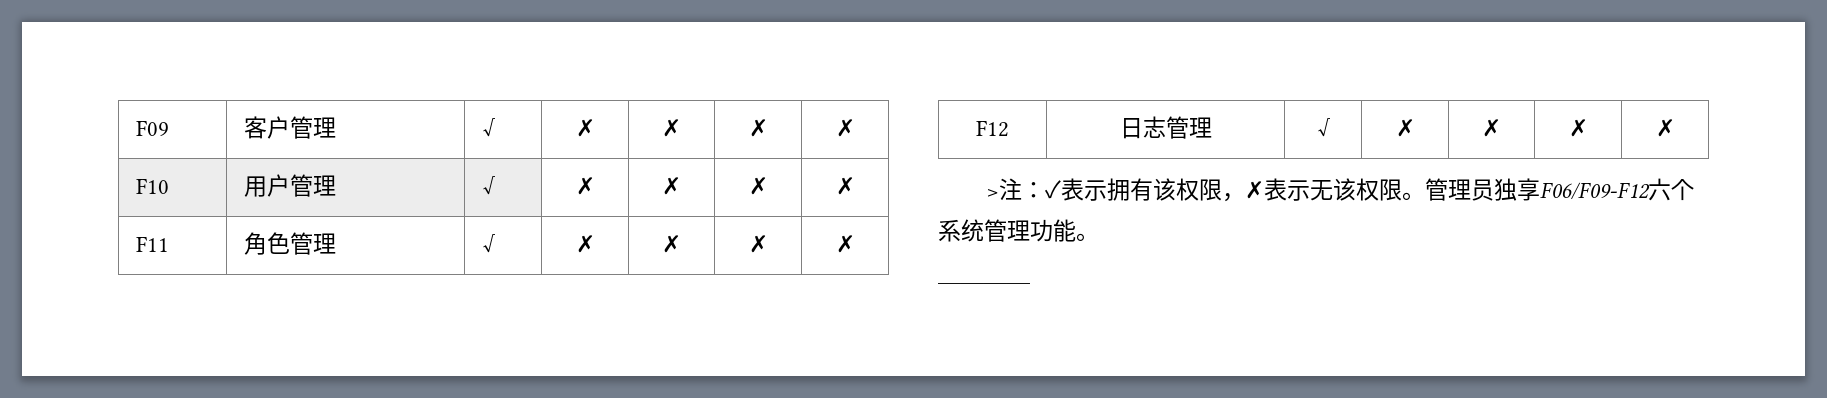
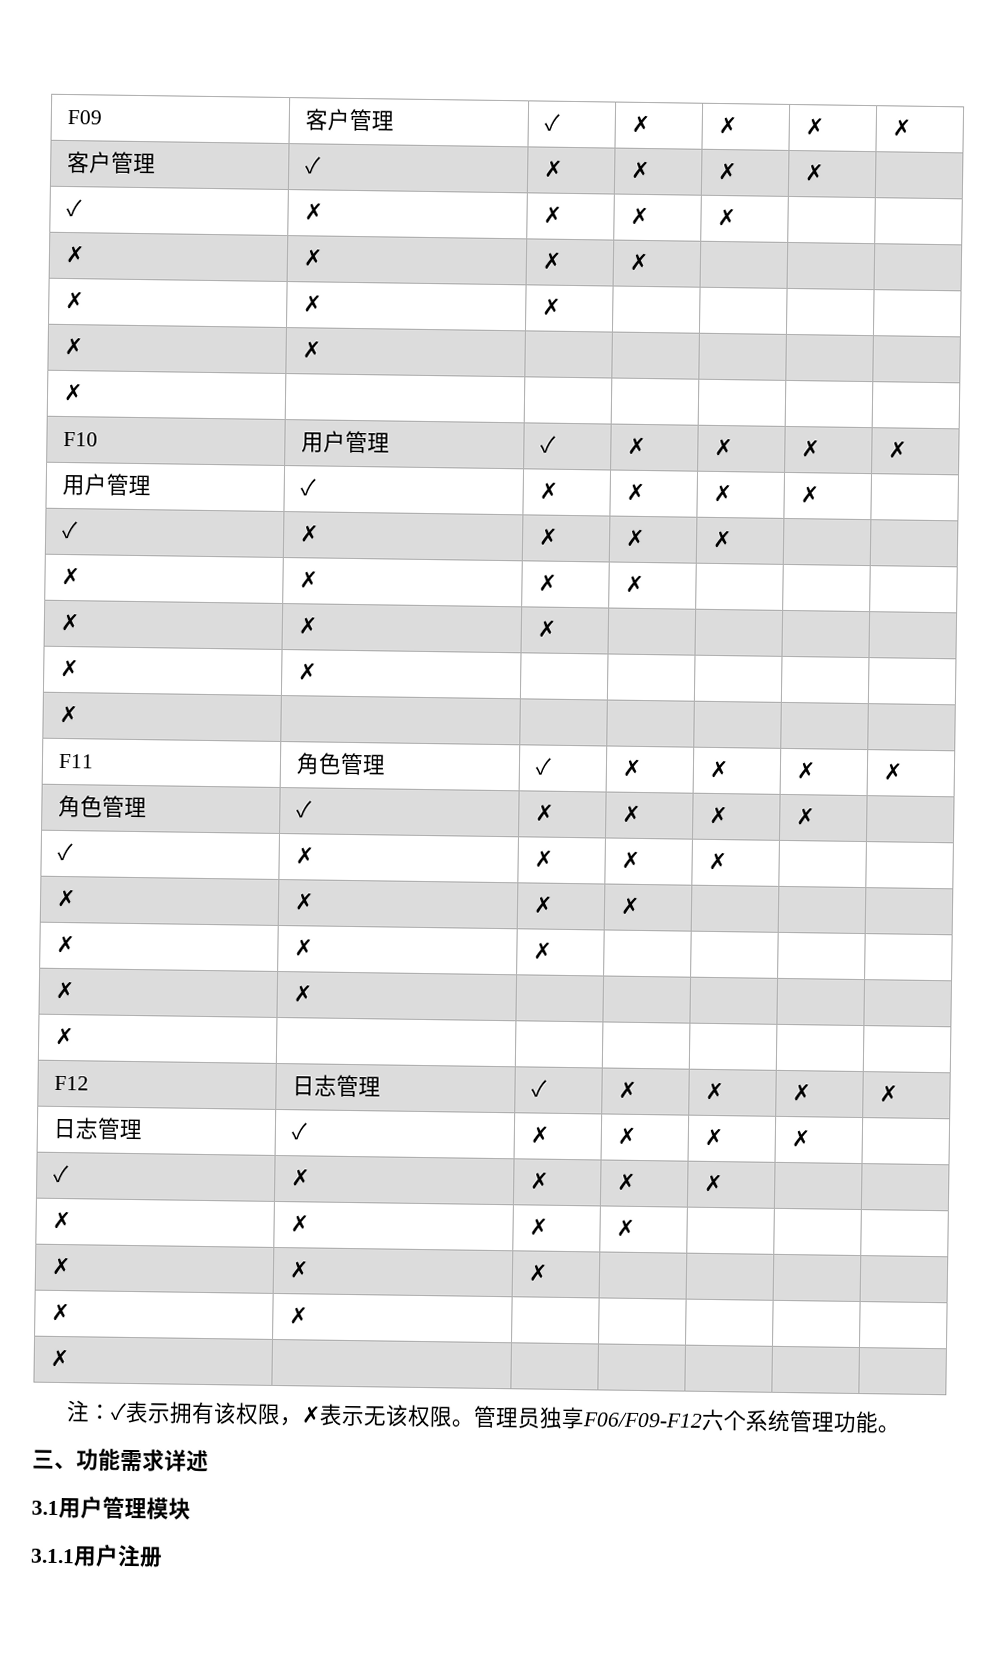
[481,118,495,137] [575,119,595,137] [662,119,681,137] [748,119,768,137] [835,119,855,137] √ | ✗ | ✗ | ✗ | ✗ -> [544,113,561,132] [631,114,651,134] [718,115,738,135] [805,117,825,136] [892,118,912,137] [67,151,157,174] [305,156,322,175] [544,159,564,178] [631,160,651,180] [718,161,738,181] [805,163,825,182] [66,199,83,218] [304,202,324,221] [543,205,563,224] [630,206,650,226] [717,207,737,227] [65,244,86,264] [303,248,324,267] [542,251,563,270] [629,252,650,272] [65,290,85,310] [303,294,323,313] [542,297,562,316] [64,336,84,356] [302,340,322,359] [63,382,84,402] ✓ | ✗ | ✗ | ✗ | ✗ // 客户管理 | ✓ | ✗ | ✗ | ✗ | ✗ | // ✓ | ✗ | ✗ | ✗ | ✗ | | // ✗ | ✗ | ✗ | ✗ | | | // ✗ | ✗ | ✗ | | | | // ✗ | ✗ | | | | | // ✗ | | | | | |
[481,176,495,195] [575,177,595,195] [662,177,681,195] [748,177,768,195] [835,177,855,195] √ | ✗ | ✗ | ✗ | ✗ -> [540,435,557,454] [627,436,647,456] [714,437,734,457] [801,439,821,458] [888,440,908,459] [62,473,152,496] [300,478,317,497] [539,481,559,500] [626,482,646,502] [713,483,733,503] [800,485,820,504] [62,520,79,540] [300,524,320,543] [538,527,559,546] [625,528,646,548] [712,529,733,549] [61,566,81,586] [299,570,319,589] [538,573,558,592] [625,574,645,594] [60,612,81,632] [298,616,318,635] [537,619,557,638] [60,658,80,678] [298,662,318,681] [59,704,79,724] ✓ | ✗ | ✗ | ✗ | ✗ // 用户管理 | ✓ | ✗ | ✗ | ✗ | ✗ | // ✓ | ✗ | ✗ | ✗ | ✗ | | // ✗ | ✗ | ✗ | ✗ | | | // ✗ | ✗ | ✗ | | | | // ✗ | ✗ | | | | | // ✗ | | | | | |
[481,234,495,253] [575,235,595,253] [662,235,681,253] [748,235,768,253] [835,235,855,253] [976,120,1009,137] [1119,116,1212,139] [1316,118,1330,137] [1395,119,1415,137] [1482,119,1501,137] [1568,119,1588,137] [1655,119,1675,137] [986,189,1000,198] √ | ✗ | ✗ | ✗ | ✗ // F12 | 日志管理 | √ | ✗ | ✗ | ✗ | ✗ // > -> [535,757,553,776] [622,758,643,777] [709,759,730,779] [796,761,817,780] [883,762,904,781] [58,794,148,818] [296,800,313,819] [535,803,555,822] [622,804,642,823] [709,805,729,825] [796,807,816,826] [57,842,74,862] [295,846,315,865] [534,849,554,868] [621,850,641,869] [708,851,728,871] [56,888,77,908] [294,892,315,911] [533,895,554,914] [620,896,641,915] [56,934,76,954] [294,938,314,957] [533,941,553,960] [55,980,75,1000] [293,984,313,1003] [55,1026,75,1046] [54,1075,90,1091] [292,1074,382,1098] [531,1079,548,1098] [618,1080,638,1099] [705,1081,725,1101] [792,1083,812,1102] [879,1084,899,1103] [53,1117,144,1140] [291,1122,309,1141] [530,1125,550,1144] [617,1126,637,1145] [704,1127,724,1147] [791,1129,811,1148] [53,1164,70,1184] [291,1168,311,1187] [530,1171,550,1190] [617,1172,637,1191] [704,1173,724,1193] [52,1210,72,1230] [290,1214,310,1233] [529,1217,549,1236] [616,1218,636,1237] [51,1256,72,1276] [289,1260,310,1279] [528,1263,549,1282] [51,1302,71,1322] [289,1306,309,1325] [50,1348,70,1368] ✓ | ✗ | ✗ | ✗ | ✗ // 角色管理 | ✓ | ✗ | ✗ | ✗ | ✗ | // ✓ | ✗ | ✗ | ✗ | ✗ | | // ✗ | ✗ | ✗ | ✗ | | | // ✗ | ✗ | ✗ | | | | // ✗ | ✗ | | | | | // ✗ | | | | | | // F12 | 日志管理 | ✓ | ✗ | ✗ | ✗ | ✗ // 日志管理 | ✓ | ✗ | ✗ | ✗ | ✗ | // ✓ | ✗ | ✗ | ✗ | ✗ | | // ✗ | ✗ | ✗ | ✗ | | | // ✗ | ✗ | ✗ | | | | // ✗ | ✗ | | | | | // ✗ | | | | | | //
[938,283,1030,292] ──── -> [32,1448,209,1473] [31,1496,191,1520] [30,1544,163,1568] 三、功能需求详述 // 3.1用户管理模块 // 3.1.1用户注册

